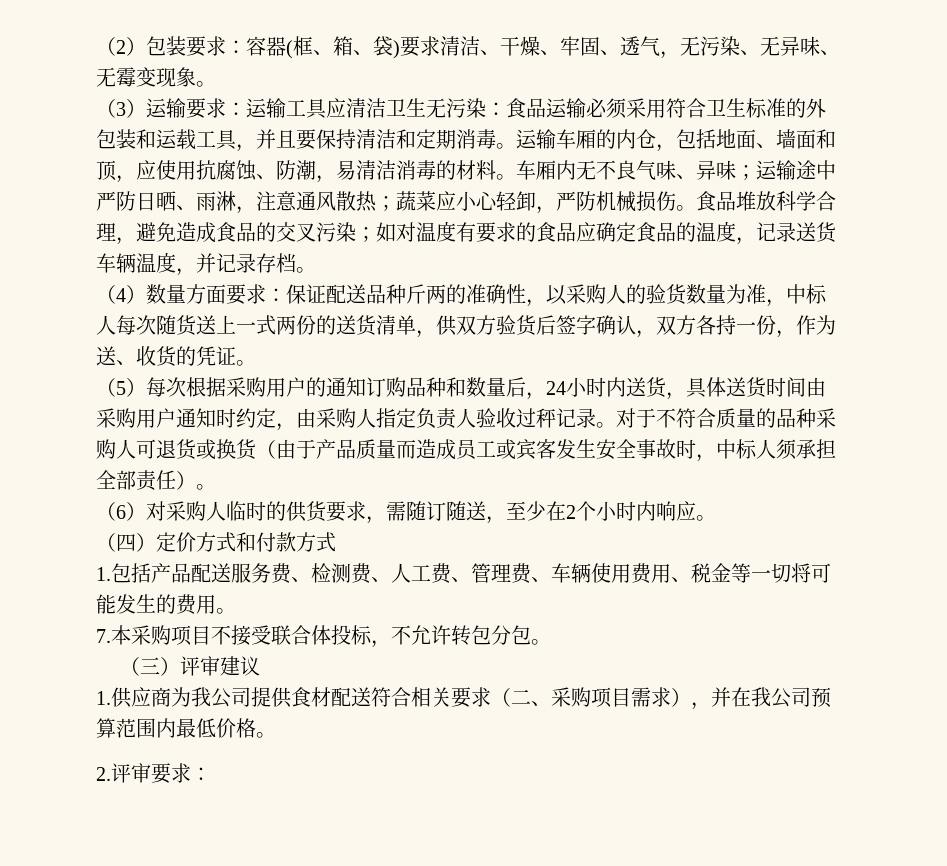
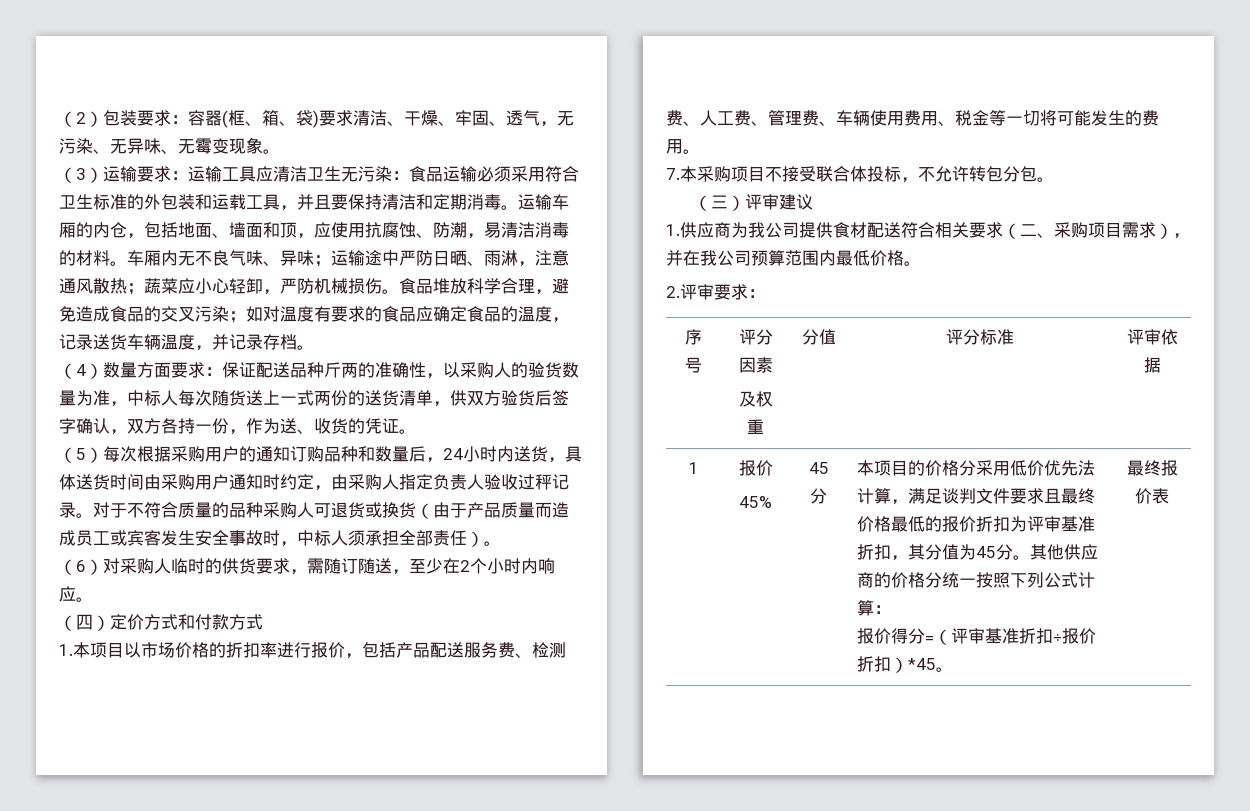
(111, 574) none -> [73,642,362,659] 本项目以市场价格的折扣率进行报价，
(211, 774) none -> [685,329,702,345] [685,357,702,373] [738,329,773,345] [738,357,773,373] [738,391,773,407] [747,419,764,435] [801,329,836,345] [946,329,1014,345] [1126,329,1178,345] [1143,357,1161,373] [688,462,699,474] [738,460,773,476] [739,496,772,508] [808,462,829,474] [810,488,827,504] [856,460,1095,476] [856,488,1095,505] [856,516,1095,532] [856,544,1098,561] [856,572,1095,588] [856,600,891,616] [856,628,1096,645] [856,656,953,673] [1126,460,1178,476] [1135,488,1169,504] // 序号 | 评分因素 // 及权重 | 分值 | 评分标准 | 评审依据 // 1 | 报价 // 45% | 45分 | 本项目的价格分采用低价优先法计算，满足谈判文件要求且最终价格最低的报价折扣为评审基准折扣，其分值为45分。其他供应商的价格分统一按照下列公式计算： // 报价得分=（评审基准折扣÷报价折扣）*45。 | 最终报价表

